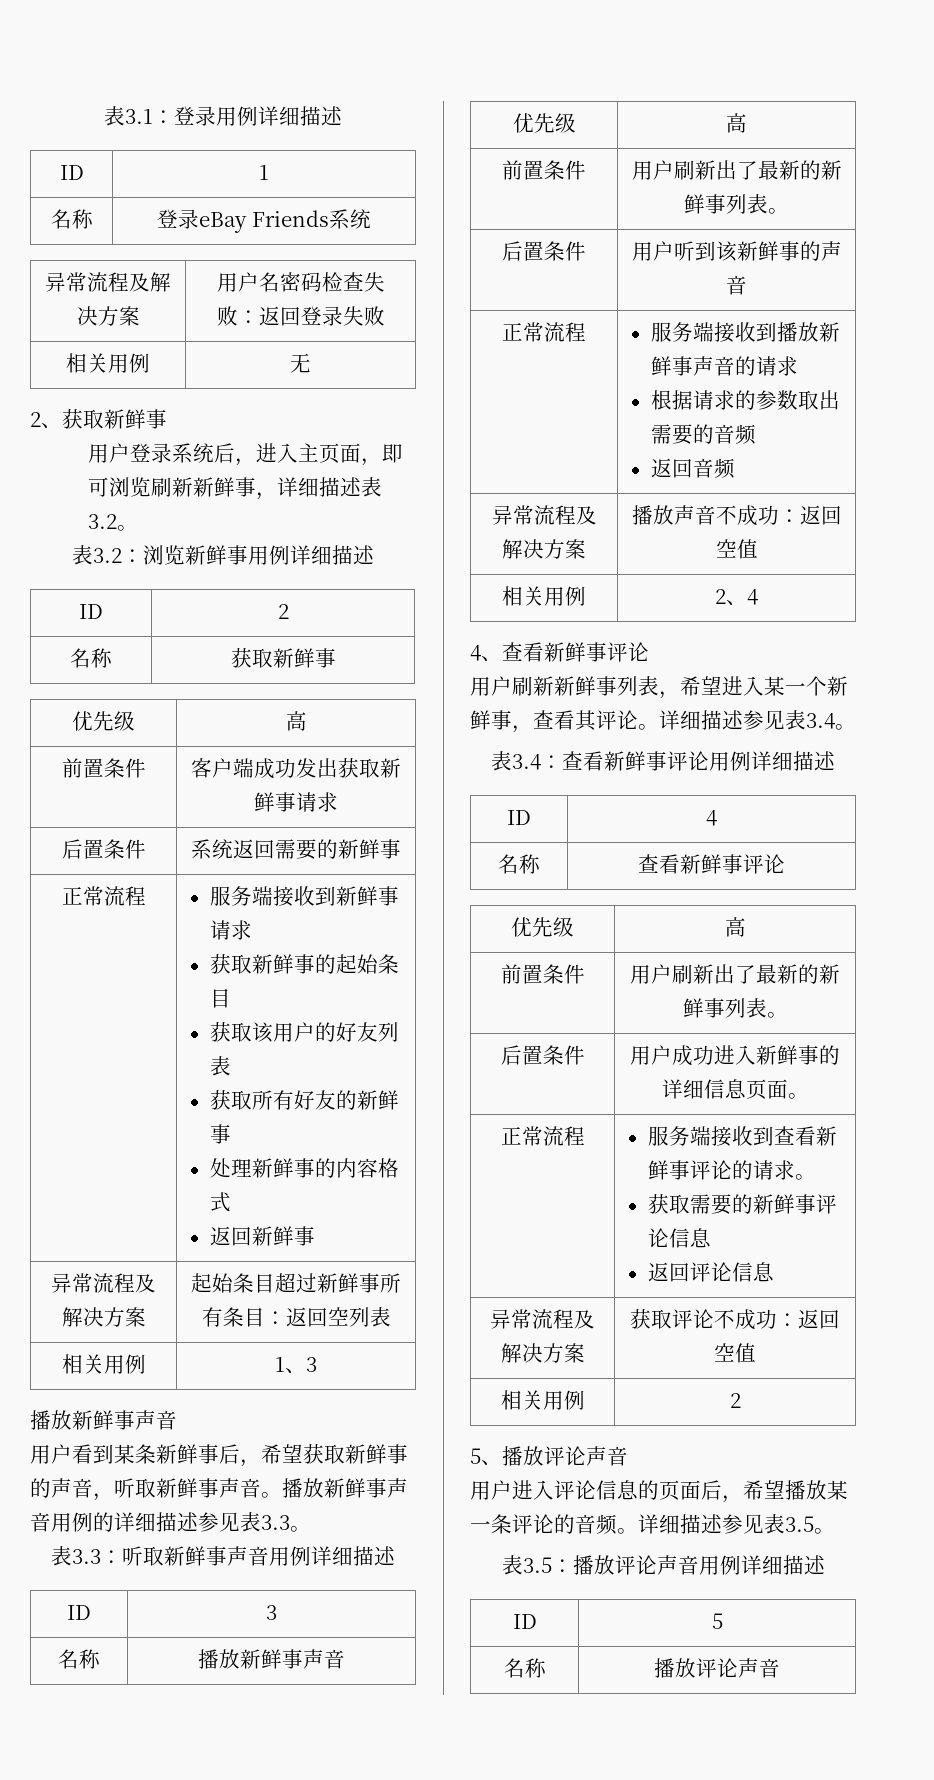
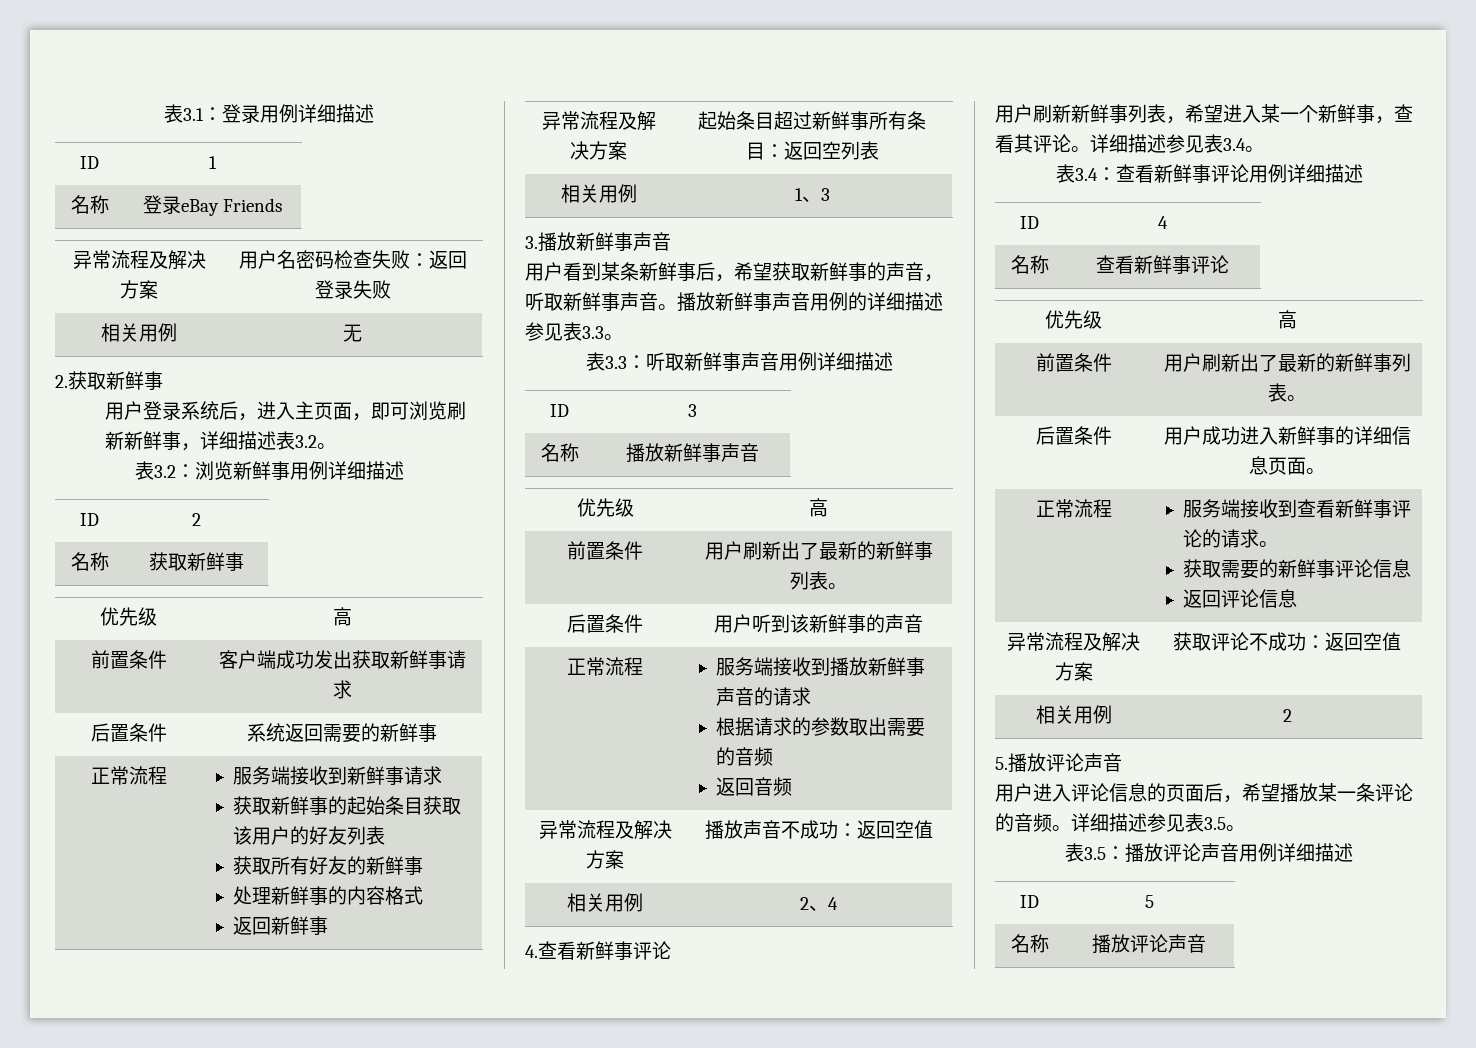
[328,209,371,229] 系统 -> (283, 205) none
[30,412,62,429] 2、 -> [55,375,68,388] 2.
(231, 998) // -> (424, 806) none
(317, 1364) none -> [525,236,538,249] 3.
[470,645,502,662] 4、 -> [525,945,538,958] 4.
[470,1448,502,1466] 5、 -> [995,757,1008,770] 5.

